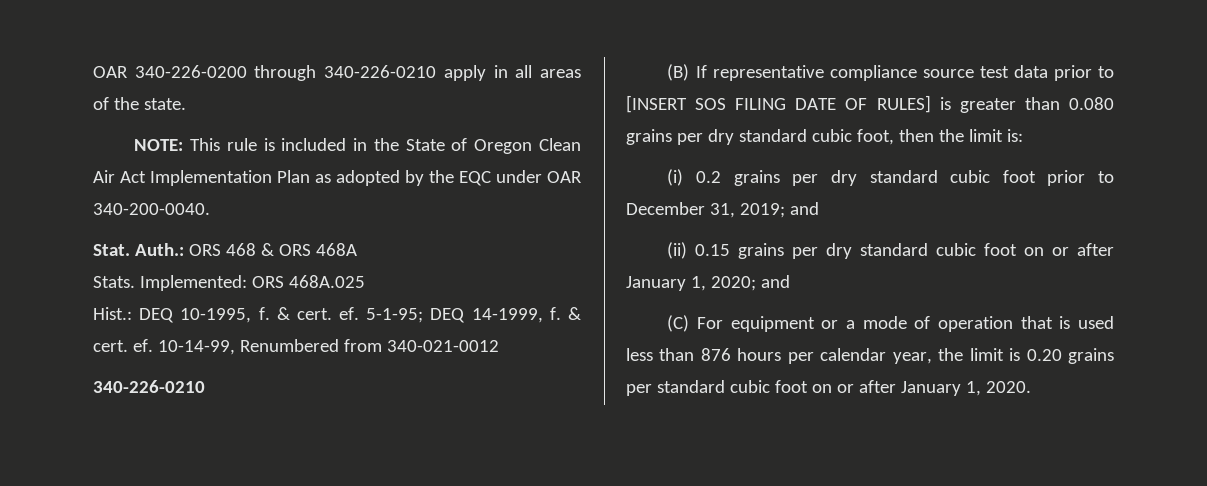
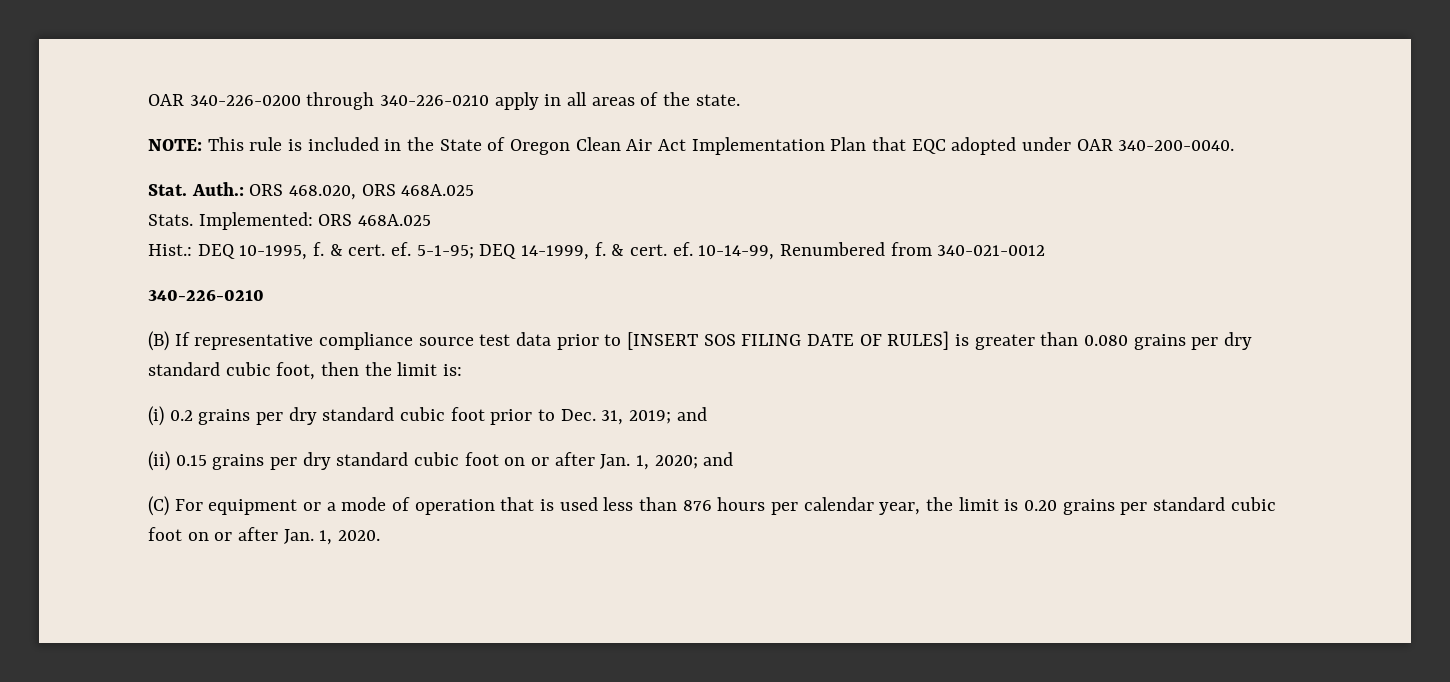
[315,170,491,186] as adopted by the EQC -> [872,137,1017,155] that EQC adopted
[225,243,357,256] 468 & ORS 468A -> [289,184,475,200] 468.020, ORS 468A.025
[626,202,705,215] December -> [560,409,596,421] Dec.
[626,276,686,291] January -> [600,454,631,469] Jan.
[900,381,961,396] January -> [283,529,314,544] Jan.

